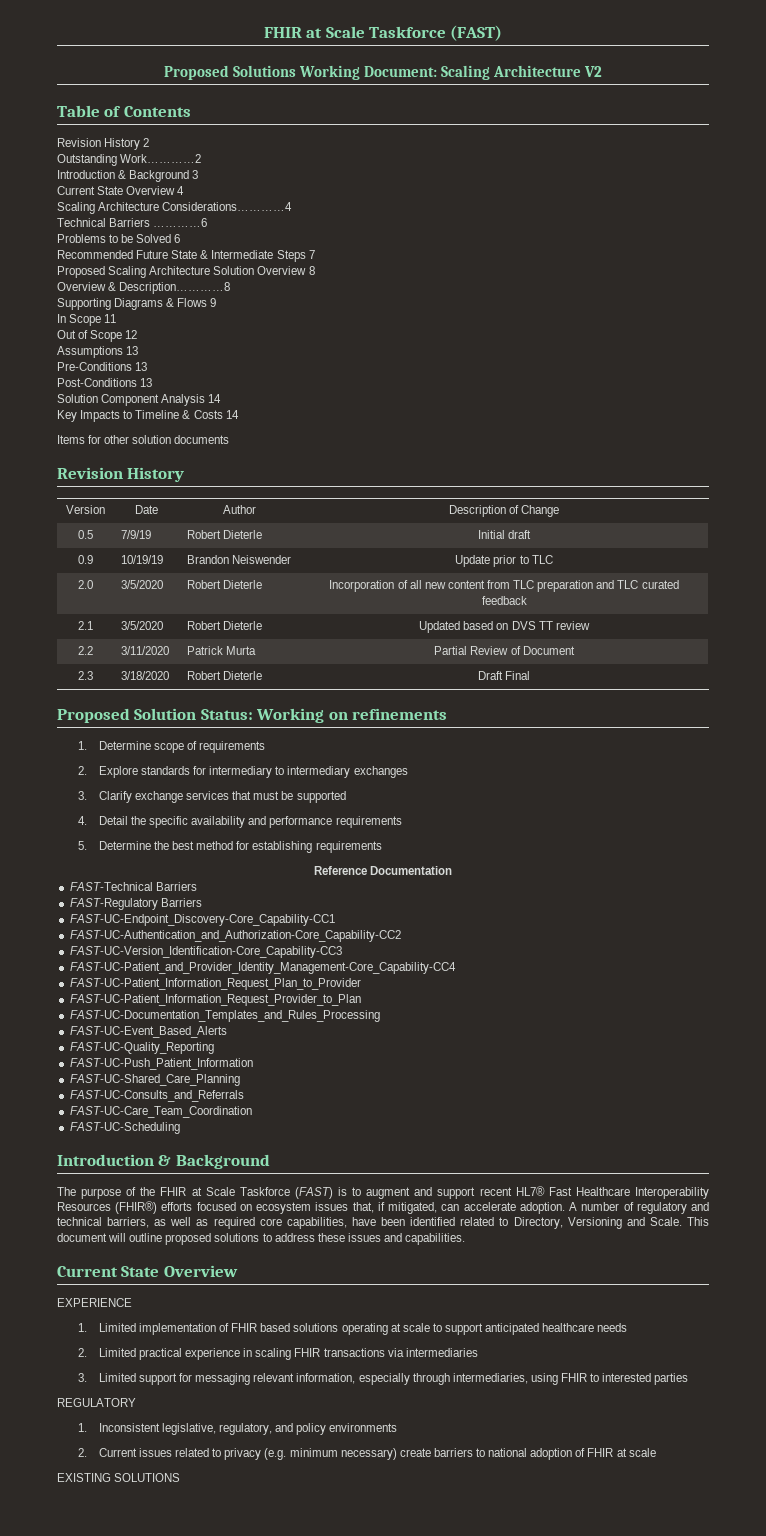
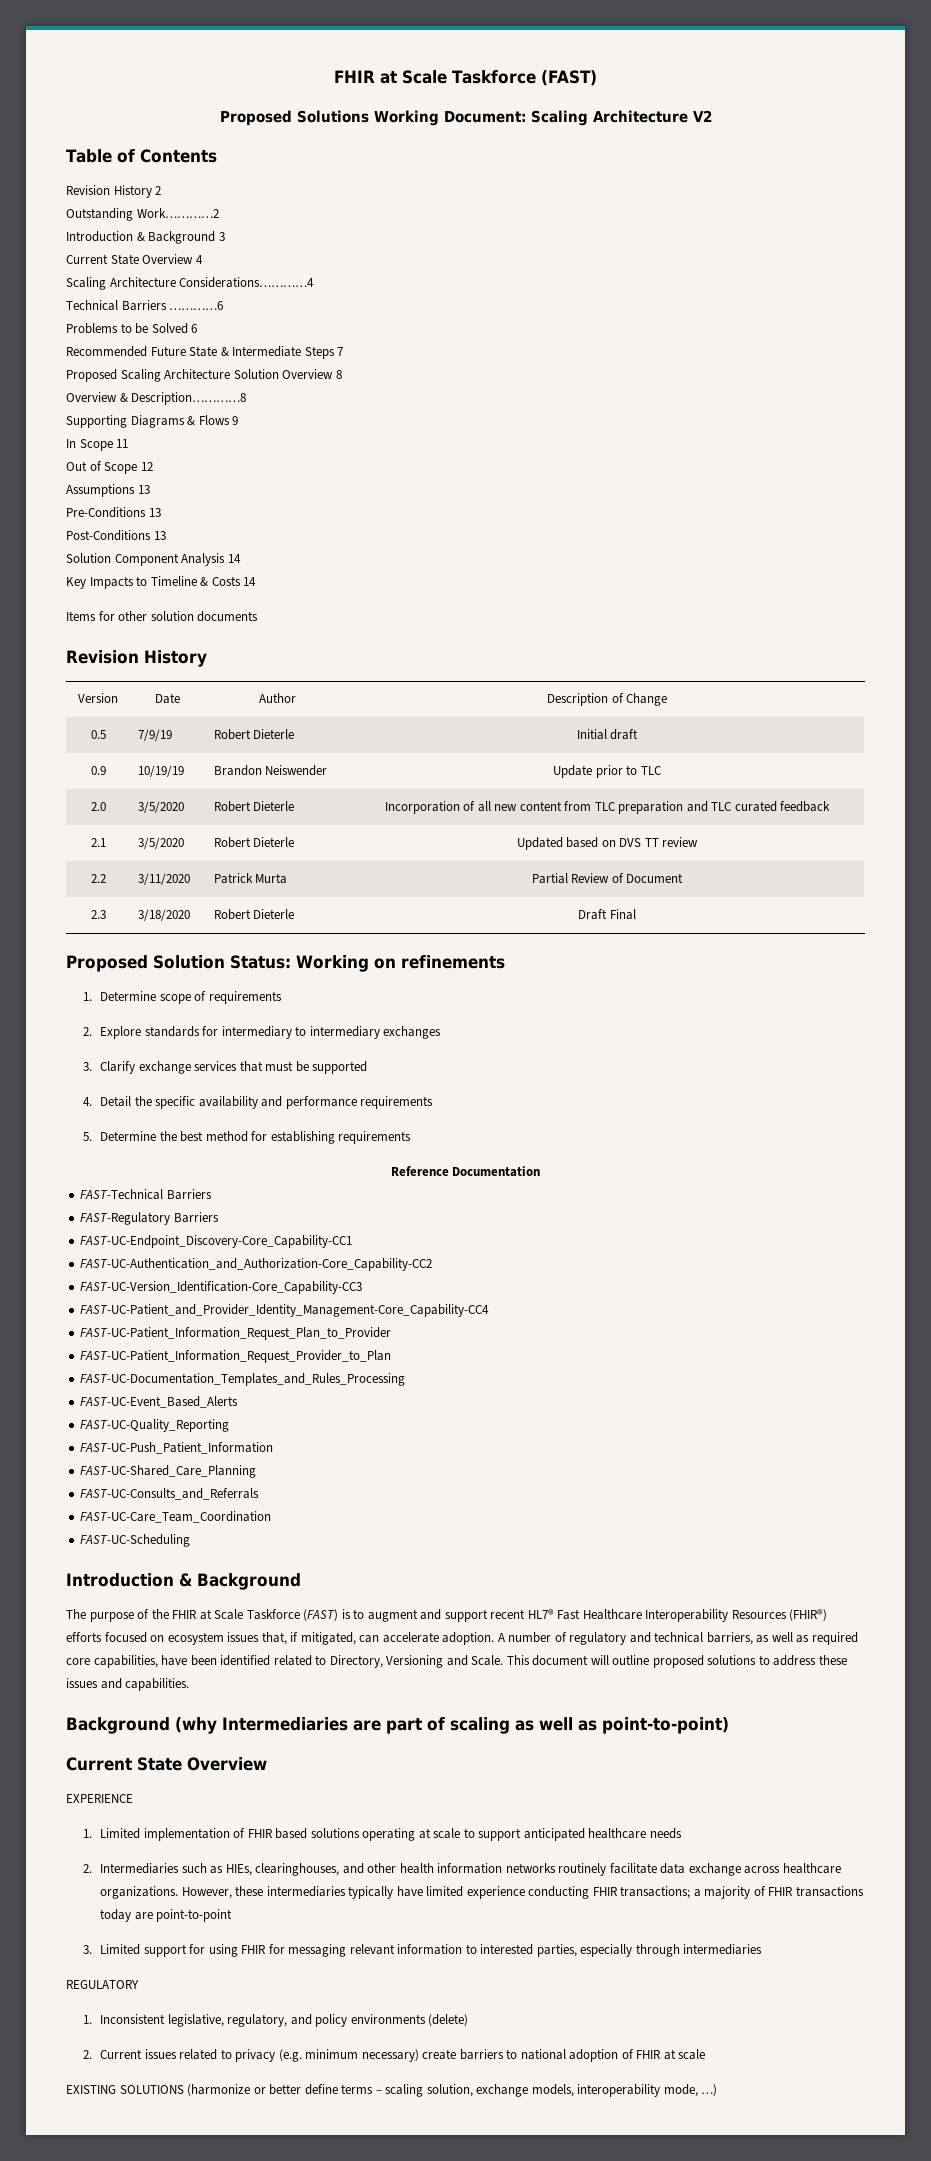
(466, 1239) none -> [66,1717,729,1734] // Background (why Intermediaries are part of scaling as well as point-to-point)
[98,1348,478,1360] [77,1373,689,1385] Limited practical experience in scaling FHIR transactions via intermediaries // 3. Limited support for messaging relevant information, especially through intermediaries, using FHIR to interested parties -> [100,1863,841,1876] [100,1886,864,1899] [100,1909,233,1922] [83,1944,763,1957] Intermediaries such as HIEs, clearinghouses, and other health information networks routinely facilitate data exchange across healthcare organizations. However, these intermediaries typically have limited experience conducting FHIR transactions; a majority of FHIR transactions today are point-to-point // 3. Limited support for using FHIR for messaging relevant information to interested parties, especially through intermediaries
(398, 1427) none -> [428,2014,469,2026] (delete)
(181, 1477) none -> [187,2084,718,2097] (harmonize or better define terms – scaling solution, exchange models, interoperability mode, …)

